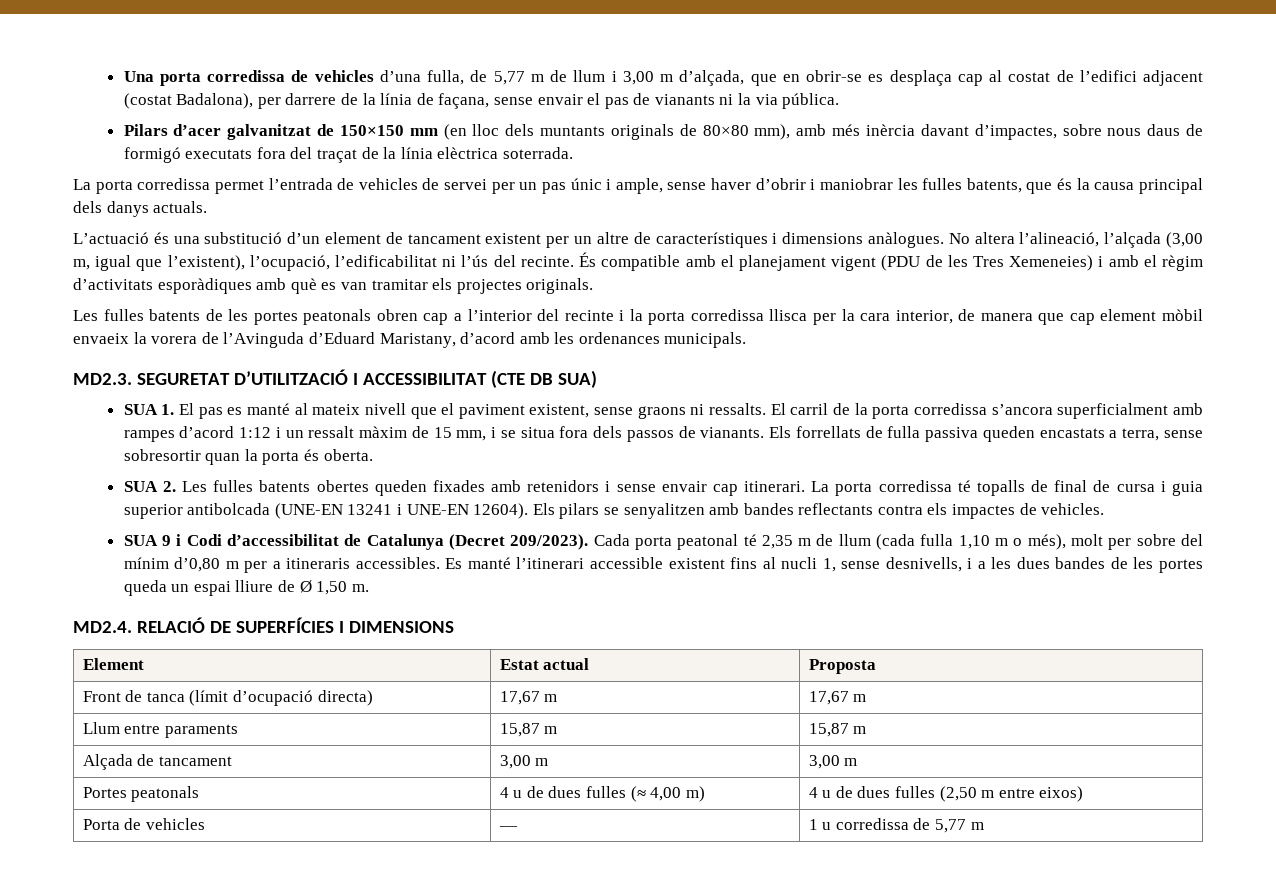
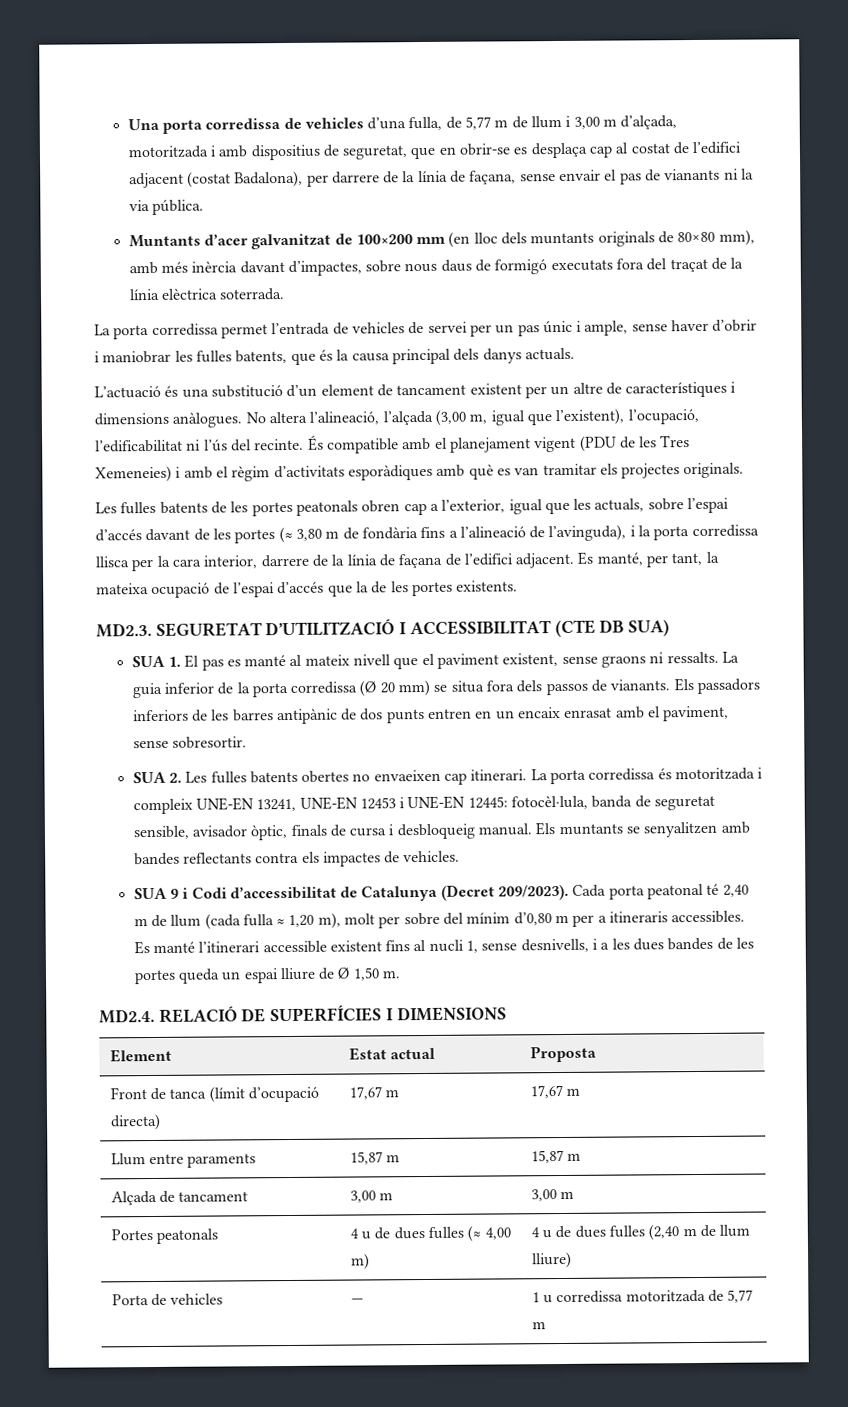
(745, 78) none -> [127,144,409,161] motoritzada i amb dispositius de seguretat,
[123,124,168,136] Pilars -> [128,234,201,248] Muntants
[339,125,404,136] 150×150 -> [355,234,413,245] 100×200
[467,309,614,321] l’interior del recinte -> [441,497,730,515] [95,524,627,544] l’exterior, igual que les actuals, sobre l’espai d’accés davant de les portes (≈ 3,80 m de fondària fins a l’alineació de l’avinguda),
[958,309,1203,325] [73,332,747,348] de manera que cap element mòbil envaeix la vorera de l’Avinguda d’Eduard Maristany, d’acord amb les ordenances municipals. -> [260,551,719,569] [96,580,519,598] darrere de la línia de façana de l’edifici adjacent. Es manté, per tant, la mateixa ocupació de l’espai d’accés que la de les portes existents.
[770,403,829,415] El carril -> [721,651,739,663] [131,682,214,699] La guia inferior
[991,403,1203,419] [123,426,497,442] s’ancora superficialment amb rampes d’acord 1:12 i un ressalt màxim de 15 mm, i -> [359,679,431,697] (Ø 20 mm)
[795,426,1203,442] [123,449,373,465] forrellats de fulla passiva queden encastats a terra, sense sobresortir quan la porta és oberta. -> [696,678,760,694] [132,705,730,725] [132,736,247,749] passadors inferiors de les barres antipànic de dos punts entren en un encaix enrasat amb el paviment, sense sobresortir.
[374,480,707,496] queden fixades amb retenidors i sense envair -> [352,769,441,782] no envaeixen
[957,480,1203,496] [123,503,600,519] té topalls de final de cursa i guia superior antibolcada (UNE-EN 13241 i UNE-EN 12604). Els pilars -> [657,767,764,781] [132,795,716,815] [132,822,623,841] és motoritzada i compleix UNE-EN 13241, UNE-EN 12453 i UNE-EN 12445: fotocèl·lula, banda de seguretat sensible, avisador òptic, finals de cursa i desbloqueig manual. Els muntants
[761,535,793,549] 2,35 -> [722,884,749,897] 2,40
[958,534,1066,550] 1,10 m o més), -> [276,912,341,929] ≈ 1,20 m),
[939,786,1084,802] (2,50 m entre eixos) -> [648,1224,751,1241] [531,1251,572,1269] (2,40 m de llum lliure)
(909, 824) none -> [625,1289,706,1303] motoritzada

